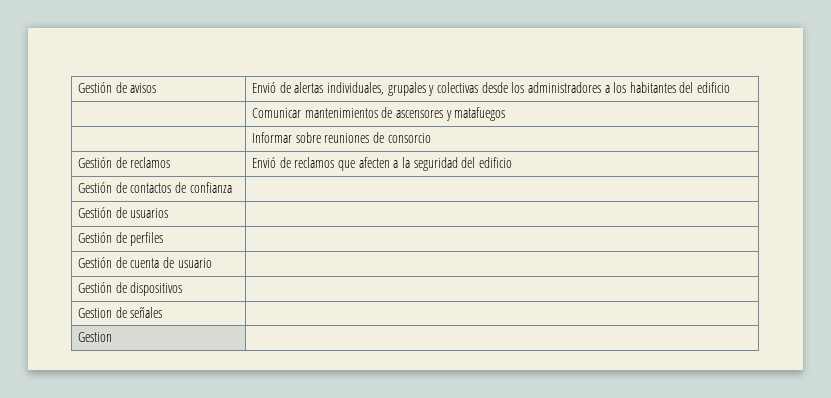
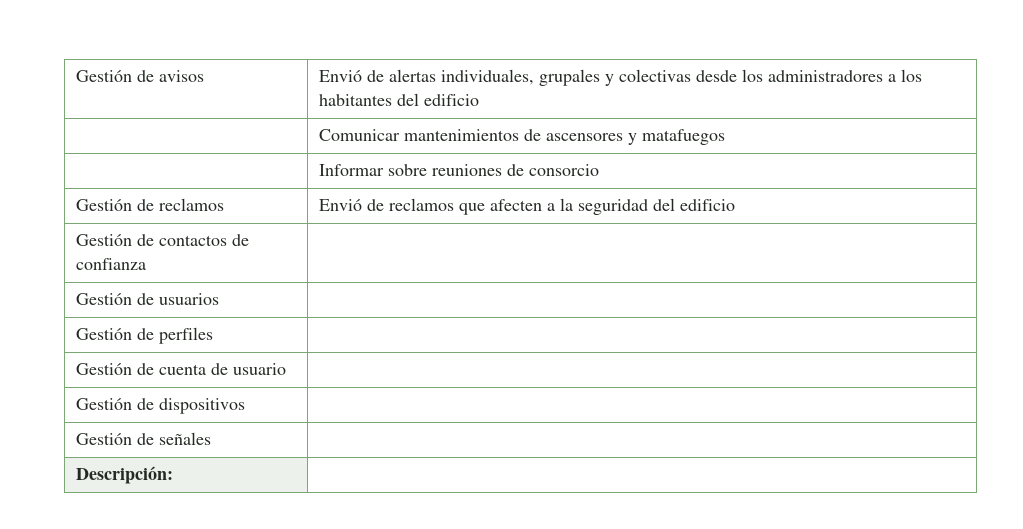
[78,308,113,318] Gestion -> [75,433,132,445] Gestión
[78,332,113,342] Gestion -> [75,466,173,484] Descripción:

